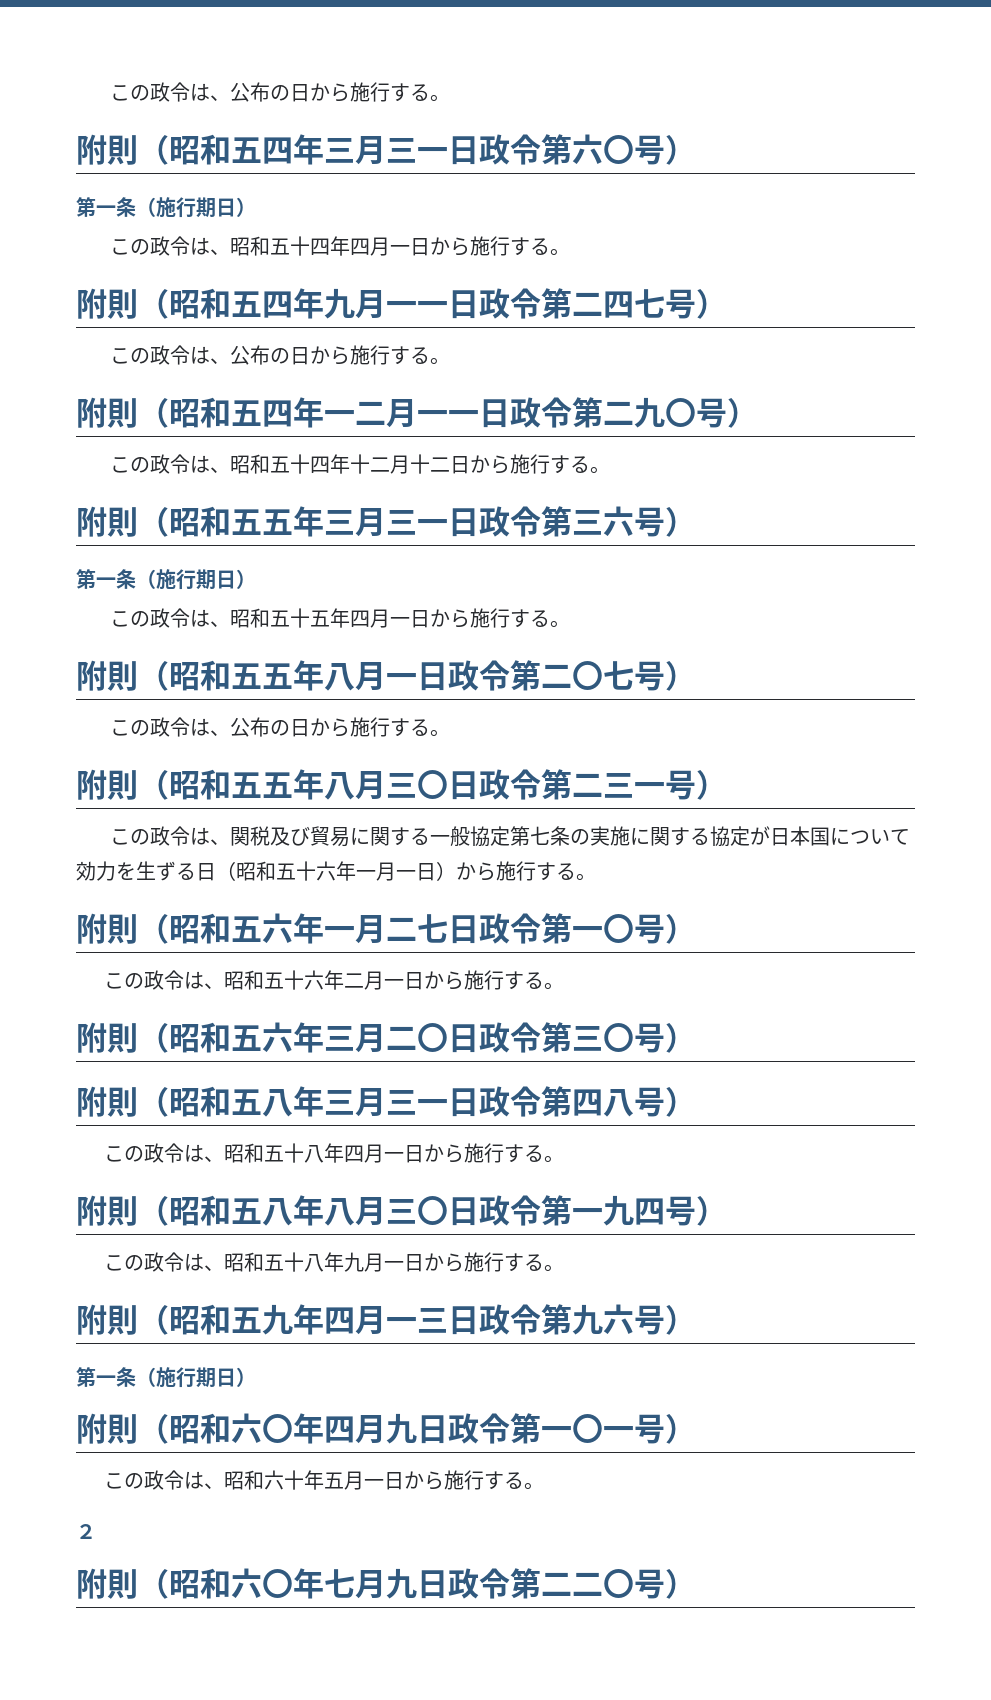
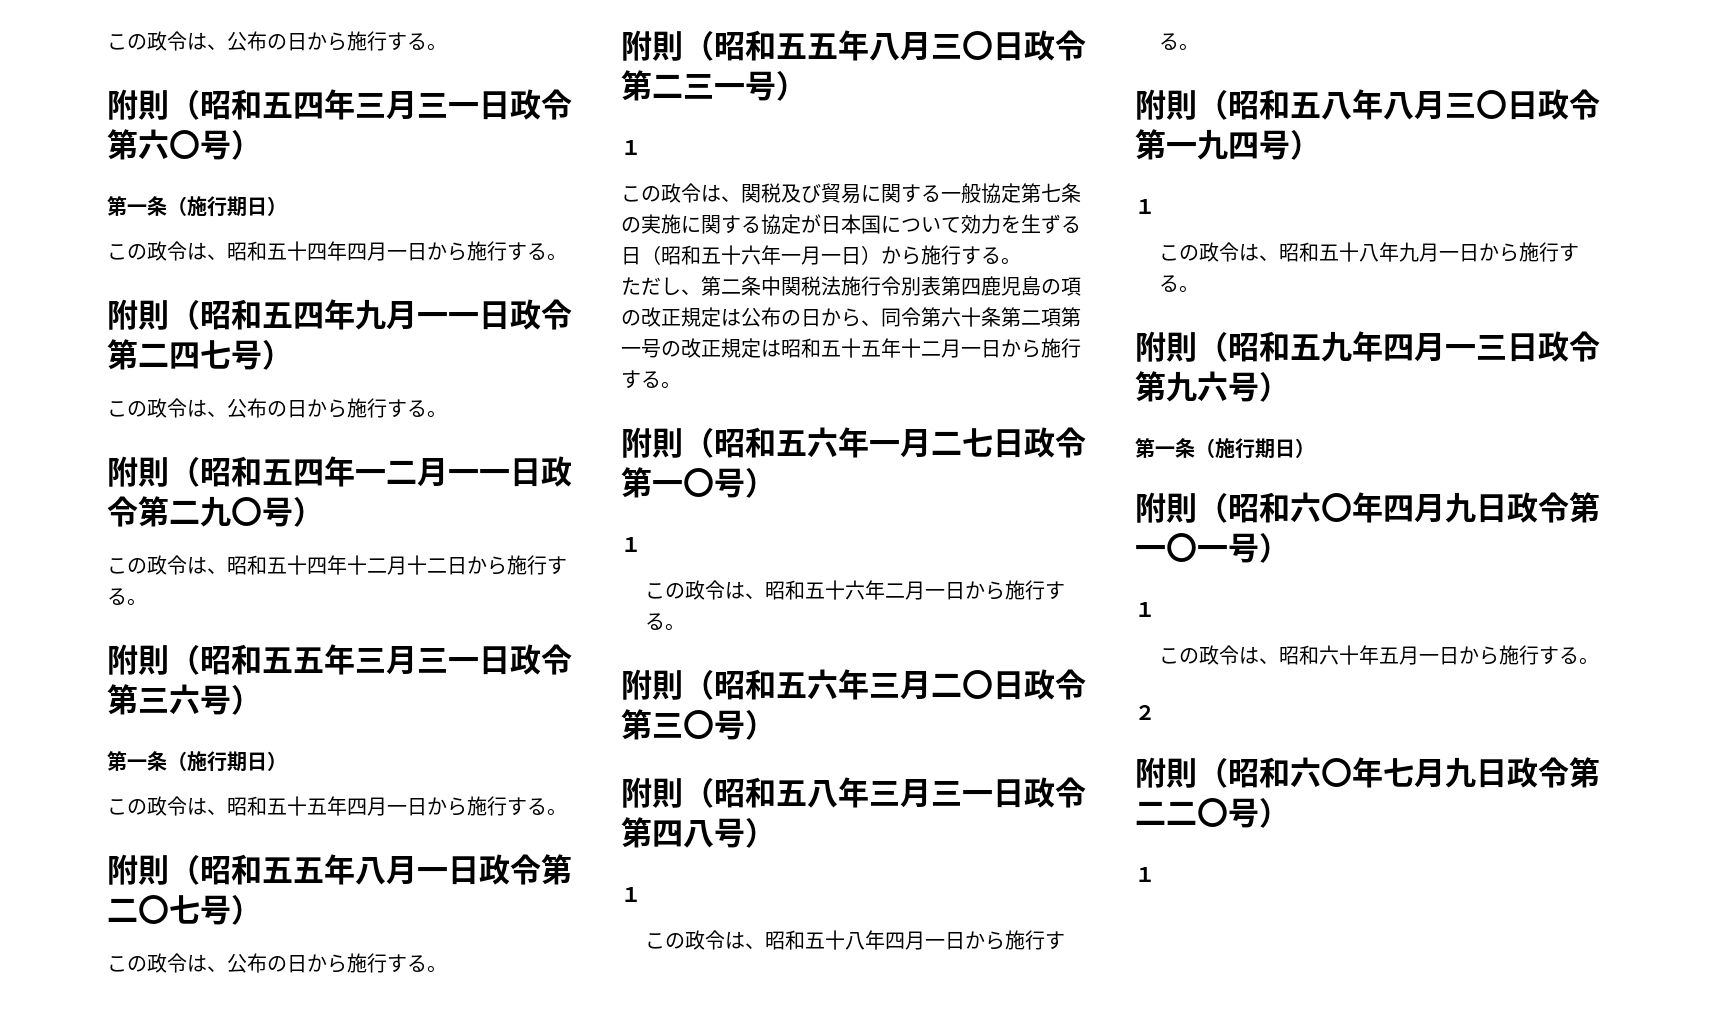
(727, 785) none -> [621,140,641,155] // １
(596, 877) none -> [621,276,1081,296] [621,307,1081,327] [621,338,1081,358] [621,370,681,389] // ただし、第二条中関税法施行令別表第四鹿児島の項の改正規定は公布の日から、同令第六十条第二項第一号の改正規定は昭和五十五年十二月一日から施行する。
(696, 929) none -> [621,537,641,552] // １
(696, 1102) none -> [621,887,641,902] // １
(727, 1211) none -> [1135,199,1155,214] // １
(696, 1429) none -> [1135,602,1155,617] // １
(696, 1584) none -> [1135,867,1155,882] // １

